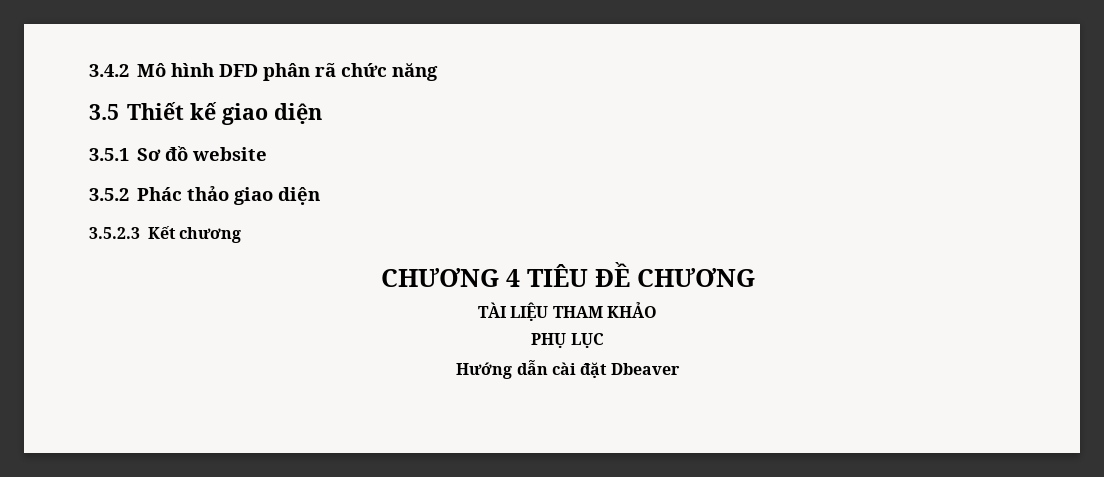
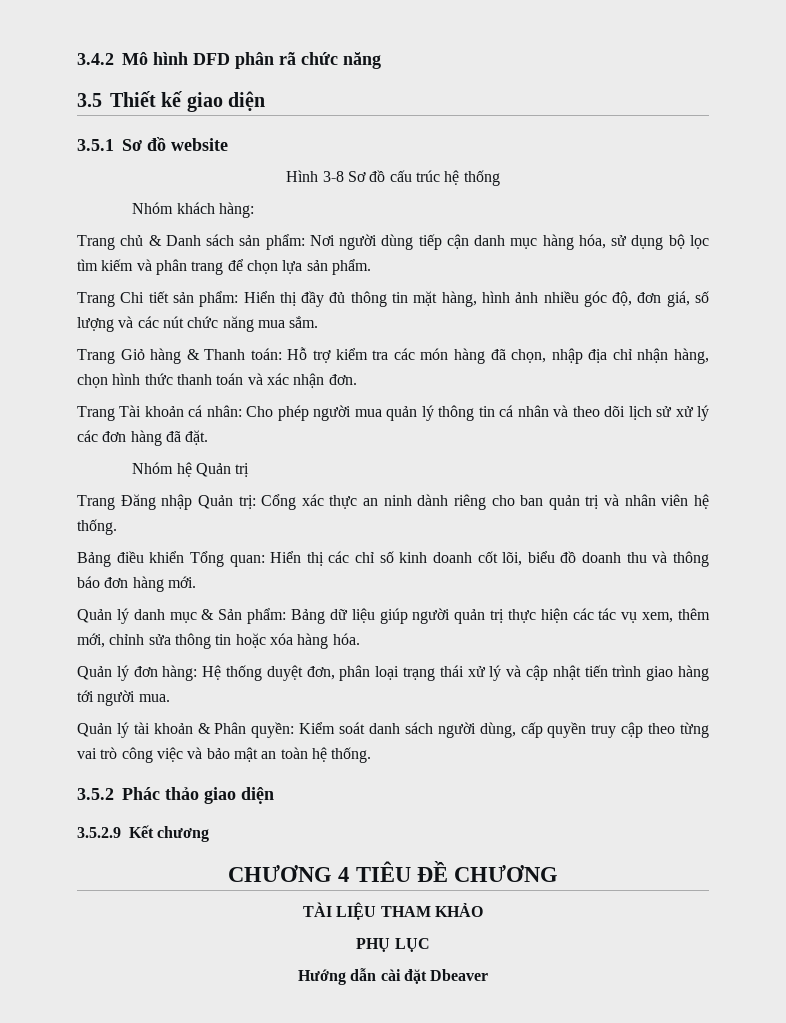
(267, 154) none -> [286,170,500,186] [132,202,255,218] [77,234,709,250] [77,259,371,275] [77,291,709,307] [77,316,319,332] [77,347,709,364] [77,373,357,388] [77,405,710,421] [77,430,209,446] [132,462,250,477] [77,494,710,510] [77,519,117,535] [77,551,710,567] [77,576,196,592] [77,608,711,624] [77,633,360,649] [77,665,709,681] [77,690,170,706] [77,722,710,738] [77,747,372,763] // Hình 3-8 Sơ đồ cấu trúc hệ thống // Nhóm khách hàng: // Trang chủ & Danh sách sản phẩm: Nơi người dùng tiếp cận danh mục hàng hóa, sử dụng bộ lọc tìm kiếm và phân trang để chọn lựa sản phẩm. // Trang Chi tiết sản phẩm: Hiển thị đầy đủ thông tin mặt hàng, hình ảnh nhiều góc độ, đơn giá, số lượng và các nút chức năng mua sắm. // Trang Giỏ hàng & Thanh toán: Hỗ trợ kiểm tra các món hàng đã chọn, nhập địa chỉ nhận hàng, chọn hình thức thanh toán và xác nhận đơn. // Trang Tài khoản cá nhân: Cho phép người mua quản lý thông tin cá nhân và theo dõi lịch sử xử lý các đơn hàng đã đặt. // Nhóm hệ Quản trị // Trang Đăng nhập Quản trị: Cổng xác thực an ninh dành riêng cho ban quản trị và nhân viên hệ thống. // Bảng điều khiển Tổng quan: Hiển thị các chỉ số kinh doanh cốt lõi, biểu đồ doanh thu và thông báo đơn hàng mới. // Quản lý danh mục & Sản phẩm: Bảng dữ liệu giúp người quản trị thực hiện các tác vụ xem, thêm mới, chỉnh sửa thông tin hoặc xóa hàng hóa. // Quản lý đơn hàng: Hệ thống duyệt đơn, phân loại trạng thái xử lý và cập nhật tiến trình giao hàng tới người mua. // Quản lý tài khoản & Phân quyền: Kiểm soát danh sách người dùng, cấp quyền truy cập theo từng vai trò công việc và bảo mật an toàn hệ thống.
[89,227,140,239] 3.5.2.3 -> [77,827,121,838] 3.5.2.9

